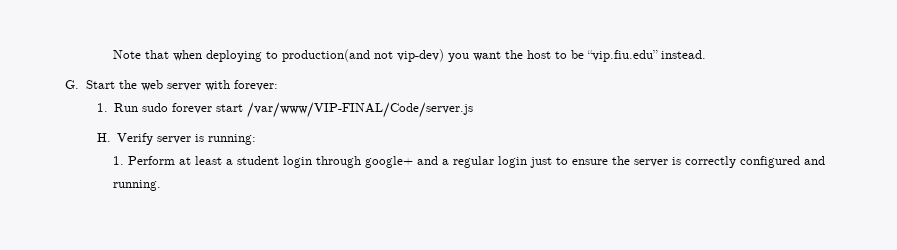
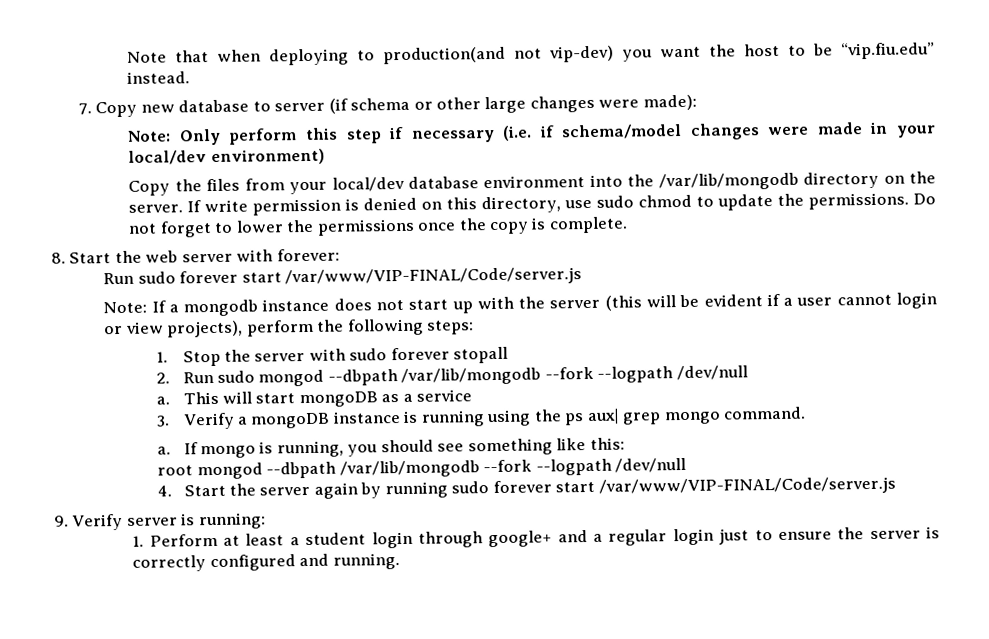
[65,80,79,89] G. -> [77,94,697,118] [127,121,937,146] [128,148,325,166] [128,171,937,196] [128,192,937,216] [128,216,628,238] [51,252,66,264] 7. Copy new database to server (if schema or other large changes were made): // Note: Only perform this step if necessary (i.e. if schema/model changes were made in your local/dev environment) // Copy the files from your local/dev database environment into the /var/lib/mongodb directory on the server. If write permission is denied on this directory, use sudo chmod to update the permissions. Do not forget to lower the permissions once the copy is complete. // 8.
[96,103,108,112] 1. -> (340, 255) none
[96,133,111,142] H. -> [103,292,937,317] [104,318,474,338] [156,346,509,367] [156,365,748,387] [156,389,473,408] [157,406,807,430] [157,437,625,459] [157,457,687,480] [157,476,896,499] [54,515,69,527] Note: If a mongodb instance does not start up with the server (this will be evident if a user cannot login or view projects), perform the following steps: // 1. Stop the server with sudo forever stopall // 2. Run sudo mongod --dbpath /var/lib/mongodb --fork --logpath /dev/null // a. This will start mongoDB as a service // 3. Verify a mongoDB instance is running using the ps aux| grep mongo command. // a. If mongo is running, you should see something like this: // root mongod --dbpath /var/lib/mongodb --fork --logpath /dev/null // 4. Start the server again by running sudo forever start /var/www/VIP-FINAL/Code/server.js // 9.

